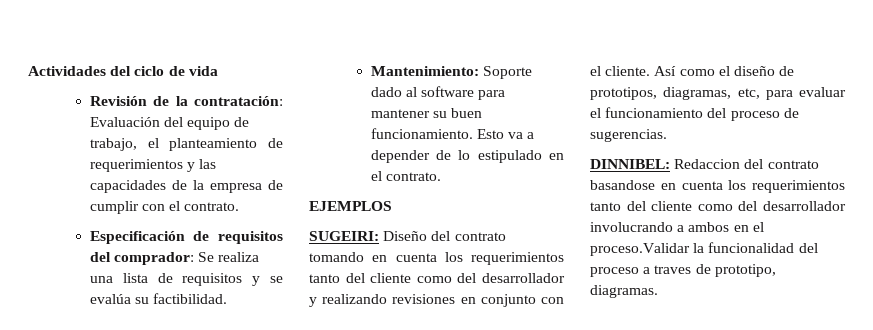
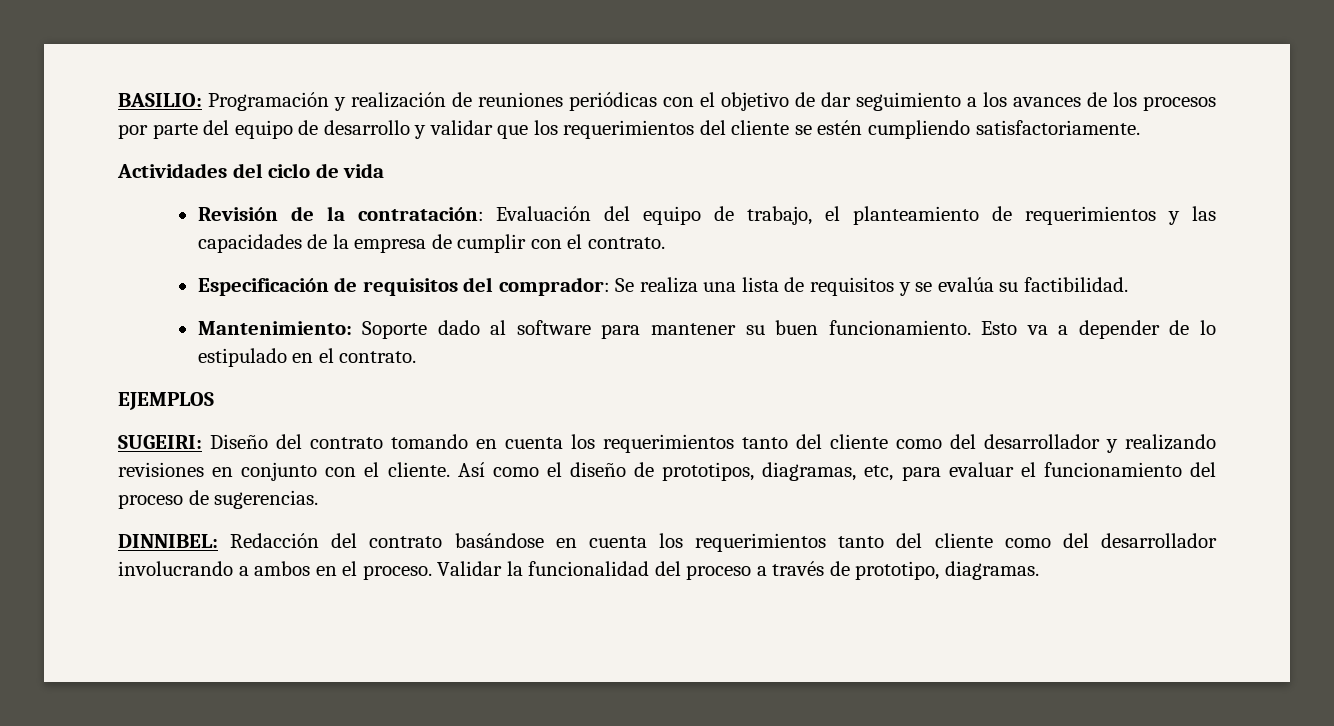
(28, 71) none -> [118,92,1216,111] [118,120,1140,139] BASILIO: Programación y realización de reuniones periódicas con el objetivo de dar seguimiento a los avances de los procesos por parte del equipo de desarrollo y validar que los requerimientos del cliente se estén cumpliendo satisfactoriamente. //
[674,159,819,169] [590,180,655,190] Redaccion del contrato basandose -> [230,533,544,548] Redacción del contrato basándose
[590,243,690,256] proceso.Validar -> [362,561,503,580] proceso. Validar
[654,265,692,274] traves -> [772,561,825,576] través

